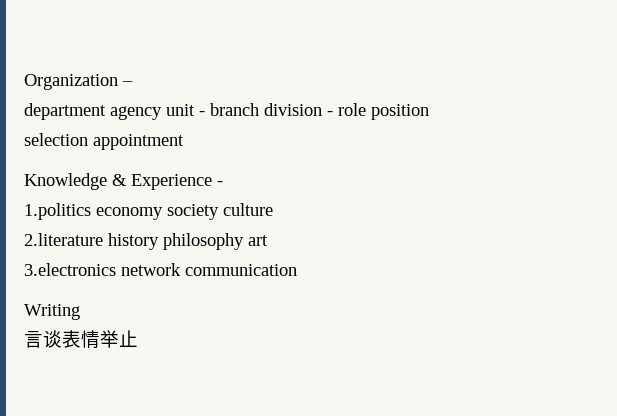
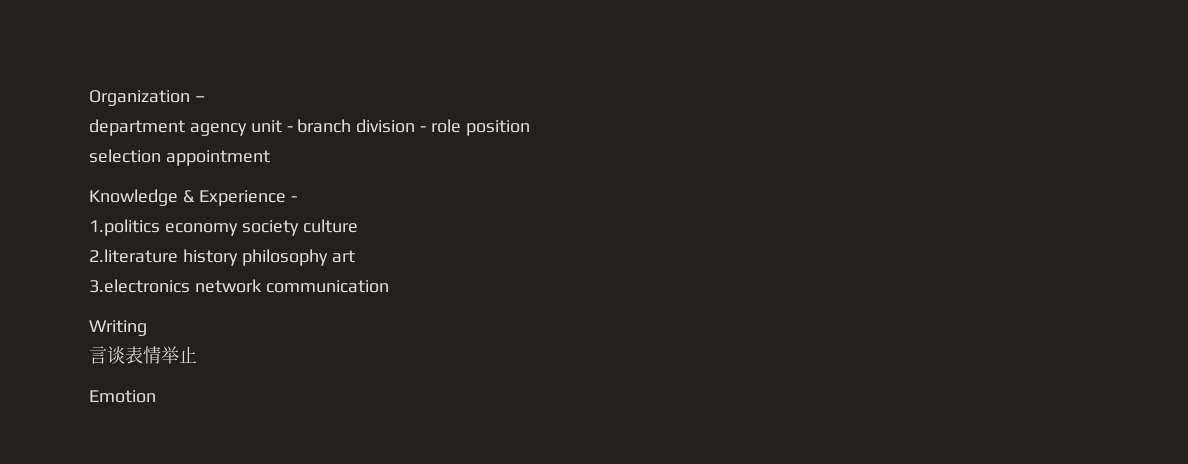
(138, 338) none -> [89,390,156,403] // Emotion

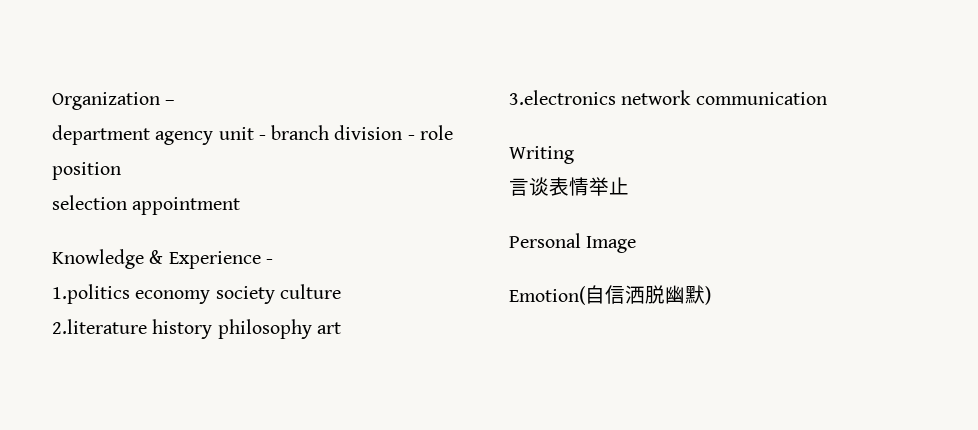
[89,390,156,403] Emotion -> [509,233,637,253] [509,285,711,305] Personal Image // Emotion(自信洒脱幽默)

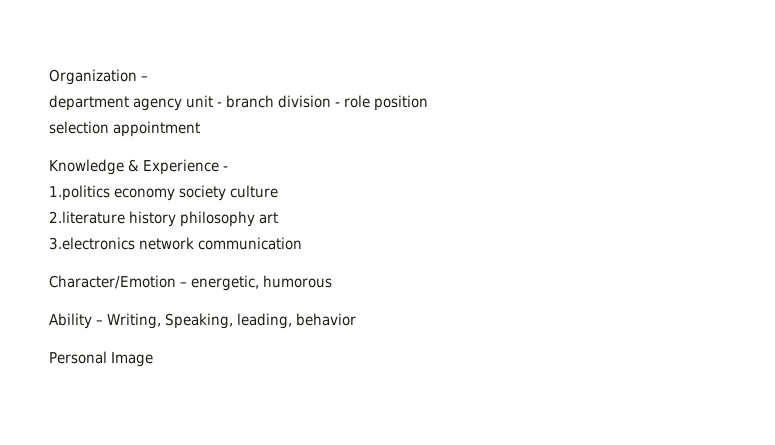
[509,146,574,164] [509,177,629,196] [509,233,637,253] [509,285,711,305] Writing // 言谈表情举止 // Personal Image // Emotion(自信洒脱幽默) -> [49,275,333,291] [49,313,357,329] [49,351,154,367] Character/Emotion – energetic, humorous // Ability – Writing, Speaking, leading, behavior // Personal Image

